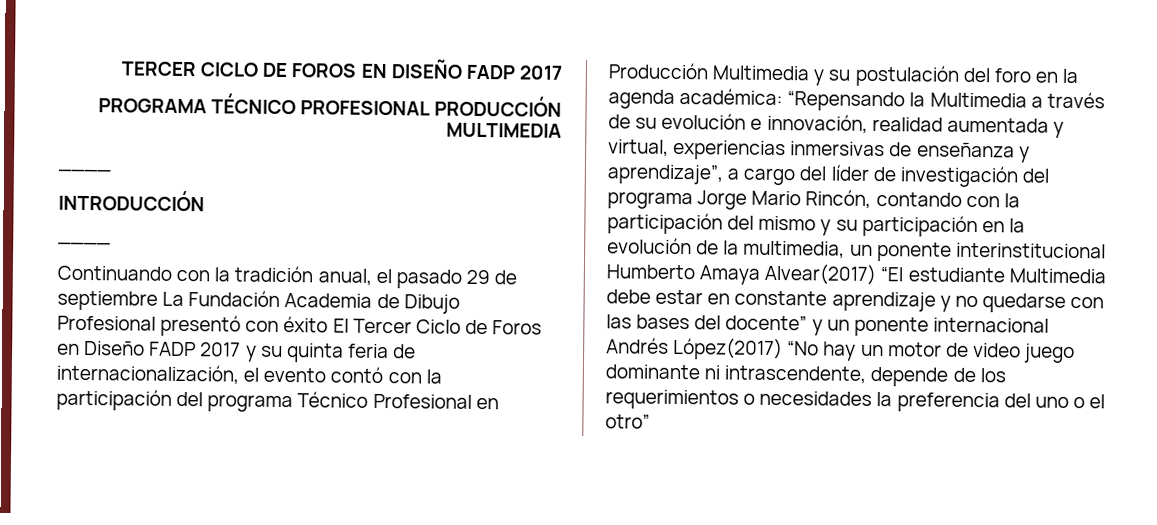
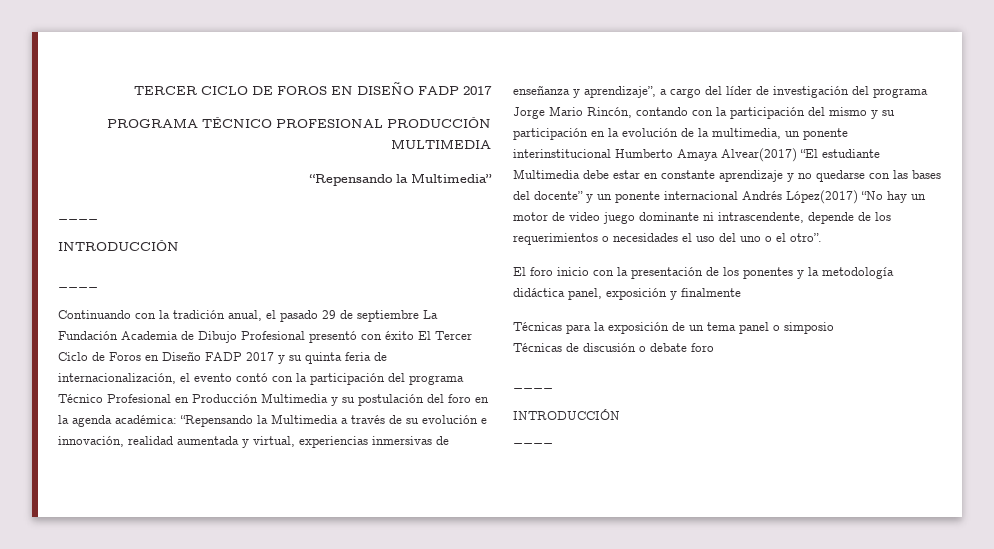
(562, 130) none -> [309,173,492,186] // “Repensando la Multimedia”
[876,392,1000,413] la preferencia -> [682,233,715,242] el uso
[605,413,650,429] otro” -> [790,233,822,242] [513,267,894,279] [513,288,741,300] [513,322,834,334] [513,343,714,352] [513,386,553,389] [513,409,620,420] [513,441,553,444] otro”. // El foro inicio con la presentación de los ponentes y la metodología didáctica panel, exposición y finalmente // Técnicas para la exposición de un tema panel o simposio // Técnicas de discusión o debate foro // ____ // INTRODUCCIÓN // ____

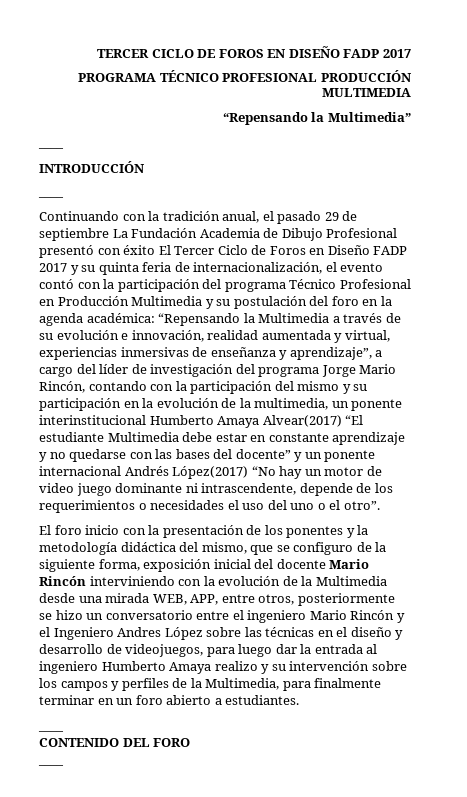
[568,288,741,300] [513,322,834,334] [513,343,714,352] [513,386,553,389] [513,409,620,420] panel, exposición y finalmente // Técnicas para la exposición de un tema panel o simposio // Técnicas de discusión o debate foro // ____ // INTRODUCCIÓN -> [179,542,387,555] [39,559,370,572] [39,576,387,586] [39,593,395,606] [39,610,405,623] [39,627,404,640] [39,644,378,657] [39,661,407,674] [39,678,382,691] [39,695,300,705] [38,730,64,732] [39,738,191,747] del mismo, que se configuro de la siguiente forma, exposición inicial del docente Mario Rincón interviniendo con la evolución de la Multimedia desde una mirada WEB, APP, entre otros, posteriormente se hizo un conversatorio entre el ingeniero Mario Rincón y el Ingeniero Andres López sobre las técnicas en el diseño y desarrollo de videojuegos, para luego dar la entrada al ingeniero Humberto Amaya realizo y su intervención sobre los campos y perfiles de la Multimedia, para finalmente terminar en un foro abierto a estudiantes. // ____ // CONTENIDO DEL FORO

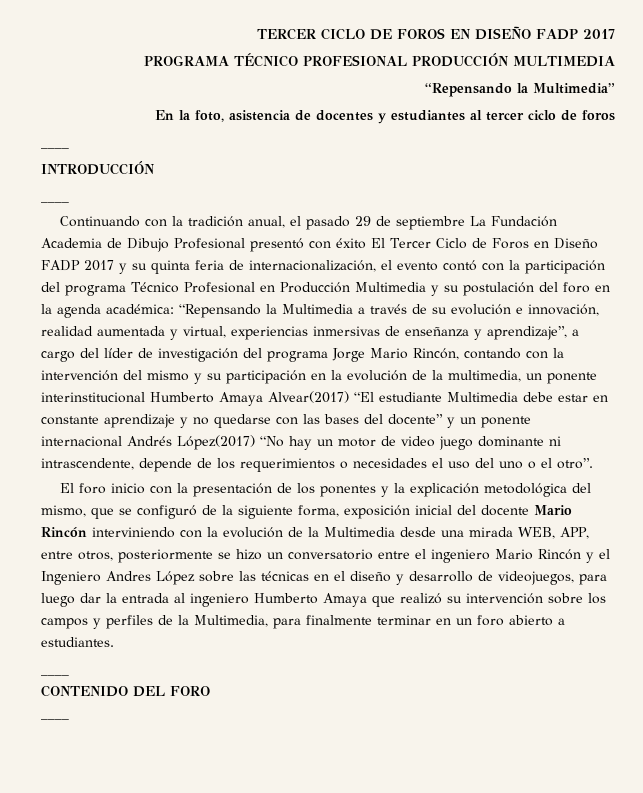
(411, 117) none -> [155,110,615,124] // En la foto, asistencia de docentes y estudiantes al tercer ciclo de foros
[190,381,273,394] participación -> [41,370,118,381] intervención
[39,542,176,555] metodología didáctica -> [409,483,567,497] explicación metodológica
[293,542,354,555] configuro -> [137,505,197,519] configuró
[214,661,270,674] realizo y -> [372,593,442,607] que realizó

